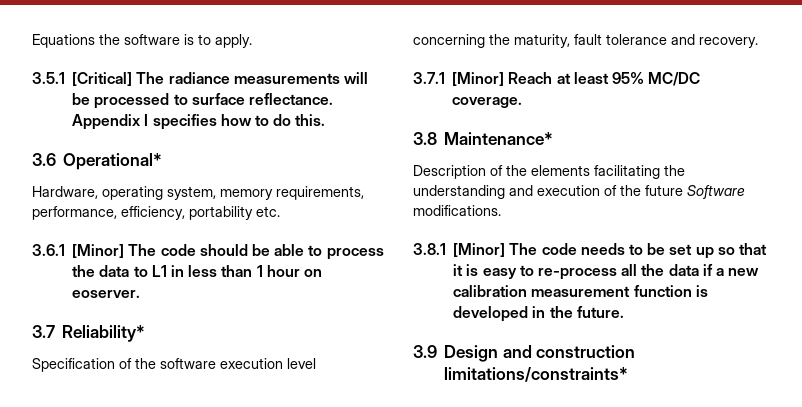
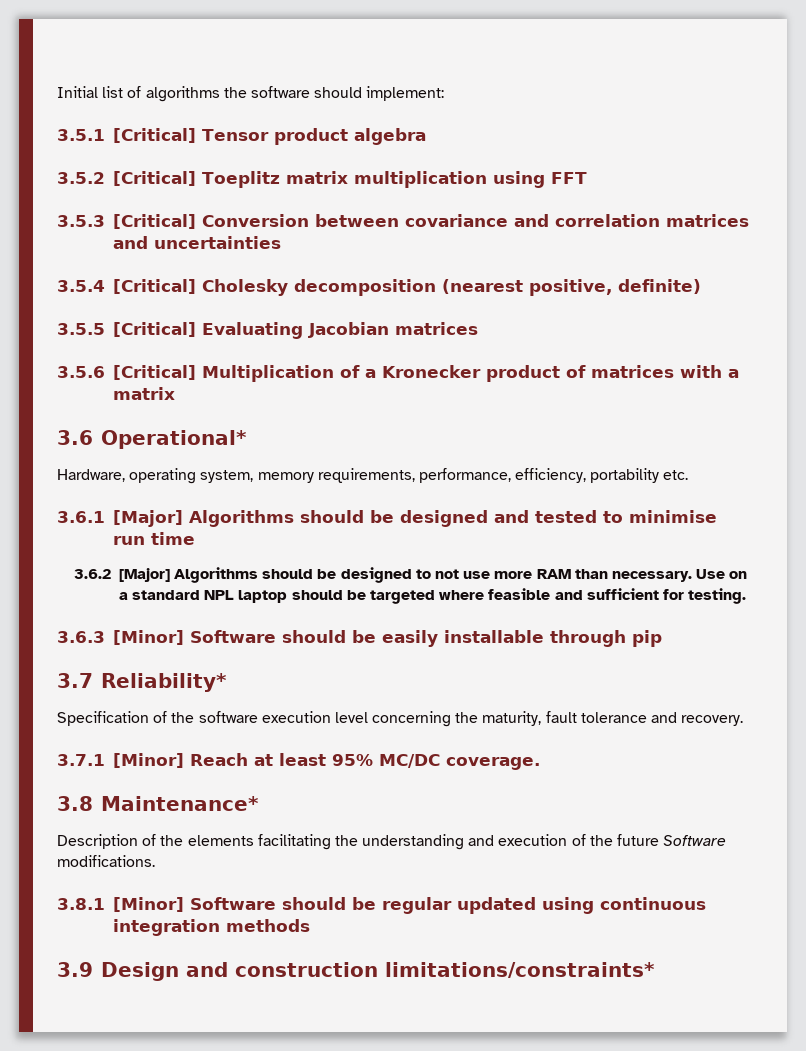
[32,34,252,48] [32,72,368,86] [72,93,333,109] [72,114,326,130] Equations the software is to apply. // 3.5.1 [Critical] The radiance measurements will be processed to surface reflectance. Appendix I specifies how to do this. -> [57,86,445,102] [57,128,426,145] [57,171,587,188] [57,214,749,229] [112,236,281,249] [57,279,701,296] [57,322,478,339] [57,365,739,382] [112,387,175,400] Initial list of algorithms the software should implement: // 3.5.1 [Critical] Tensor product algebra // 3.5.2 [Critical] Toeplitz matrix multiplication using FFT // 3.5.3 [Critical] Conversion between covariance and correlation matrices and uncertainties // 3.5.4 [Critical] Cholesky decomposition (nearest positive, definite) // 3.5.5 [Critical] Evaluating Jacobian matrices // 3.5.6 [Critical] Multiplication of a Kronecker product of matrices with a matrix
[72,244,384,260] [72,265,322,277] [72,290,141,298] [Minor] The code should be able to process the data to L1 in less than 1 hour on eoserver. -> [112,510,717,527] [112,532,195,545] [74,567,748,583] [118,588,747,604] [57,630,662,647] [Major] Algorithms should be designed and tested to minimise run time // 3.6.2 [Major] Algorithms should be designed to not use more RAM than necessary. Use on a standard NPL laptop should be targeted where feasible and sufficient for testing. // 3.6.3 [Minor] Software should be easily installable through pip
[509,243,767,259] [453,264,760,280] [453,285,708,297] [453,306,624,322] The code needs to be set up so that it is easy to re-process all the data if a new calibration measurement function is developed in the future. -> [189,897,706,914] [112,919,310,936] Software should be regular updated using continuous integration methods

